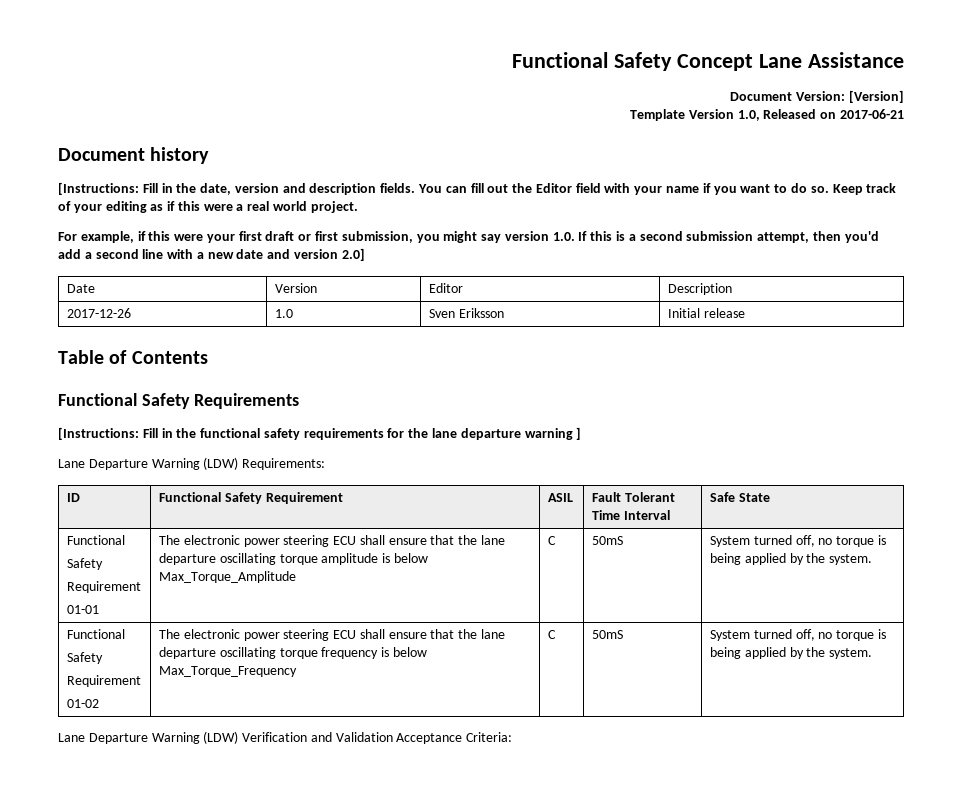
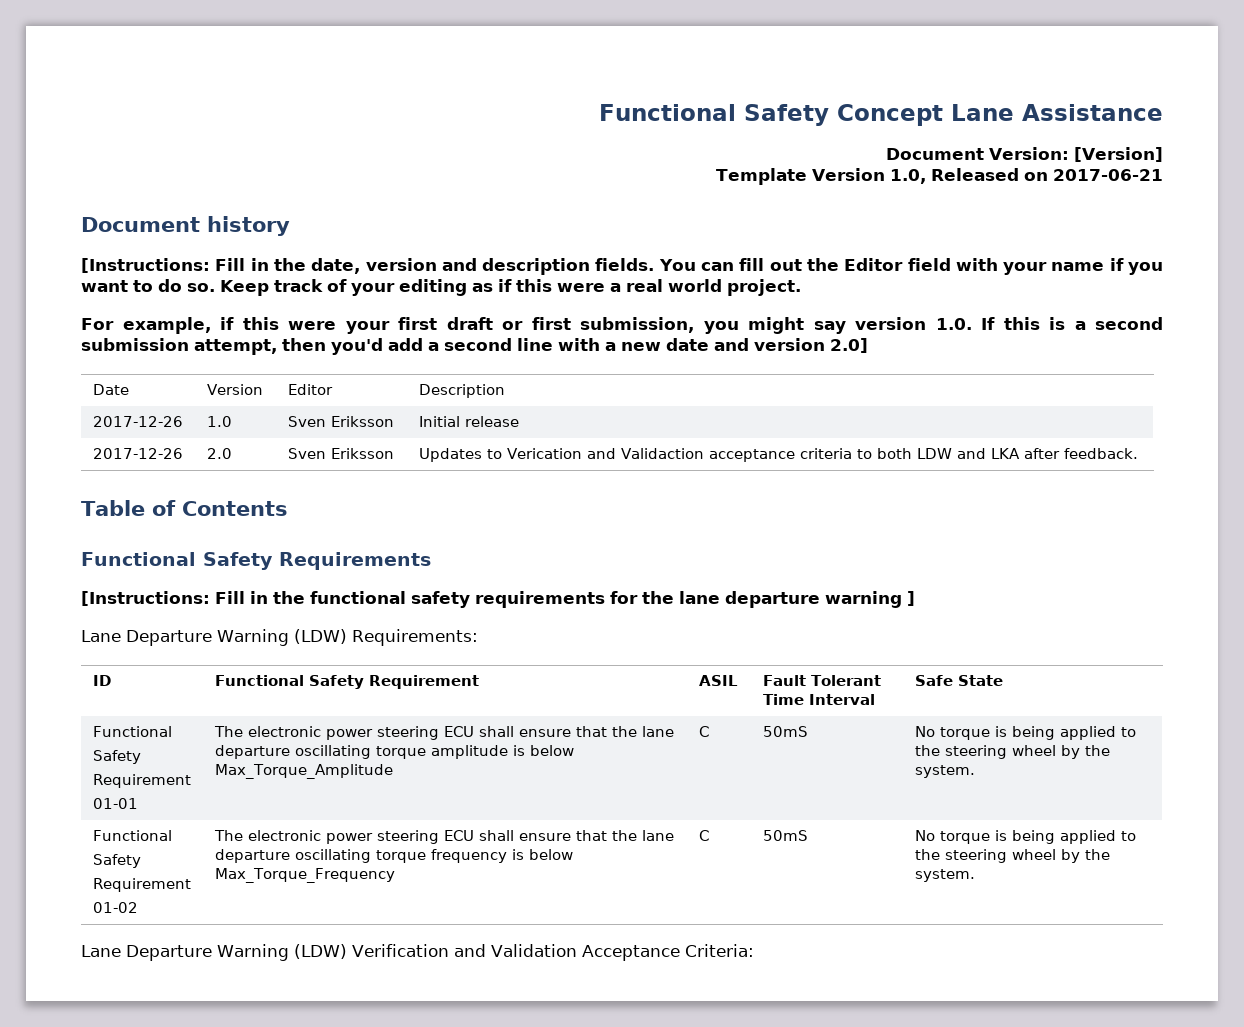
(745, 313) none -> [92,448,183,459] [206,448,232,459] [287,448,394,459] [418,448,1138,462] // 2017-12-26 | 2.0 | Sven Eriksson | Updates to Verication and Validaction acceptance criteria to both LDW and LKA after feedback.
[709,535,886,547] [709,553,786,565] System turned off, no torque is being applied -> [914,726,1136,740] [914,745,1056,759] No torque is being applied to the steering wheel
[709,629,886,641] [709,647,786,659] System turned off, no torque is being applied -> [914,830,1136,844] [914,849,1056,863] No torque is being applied to the steering wheel

